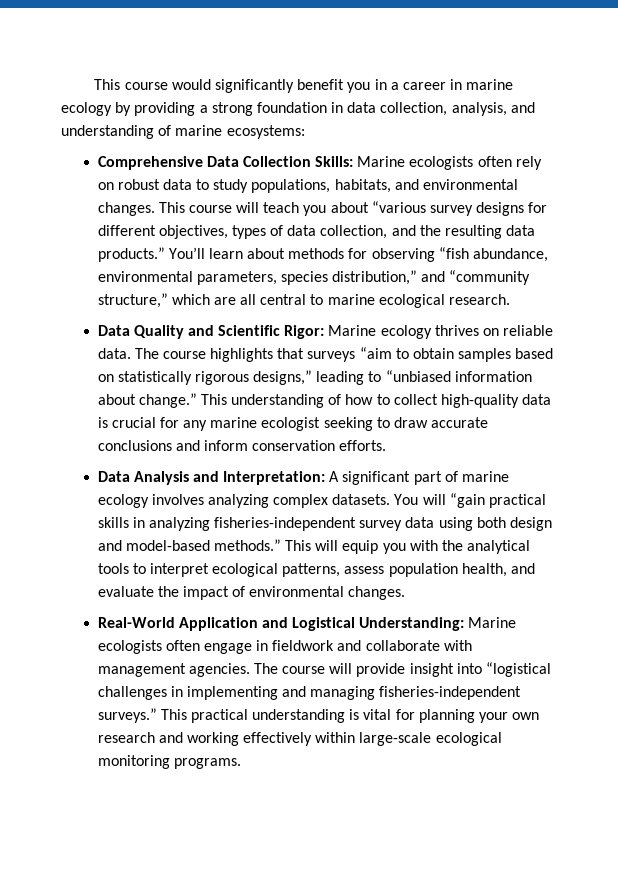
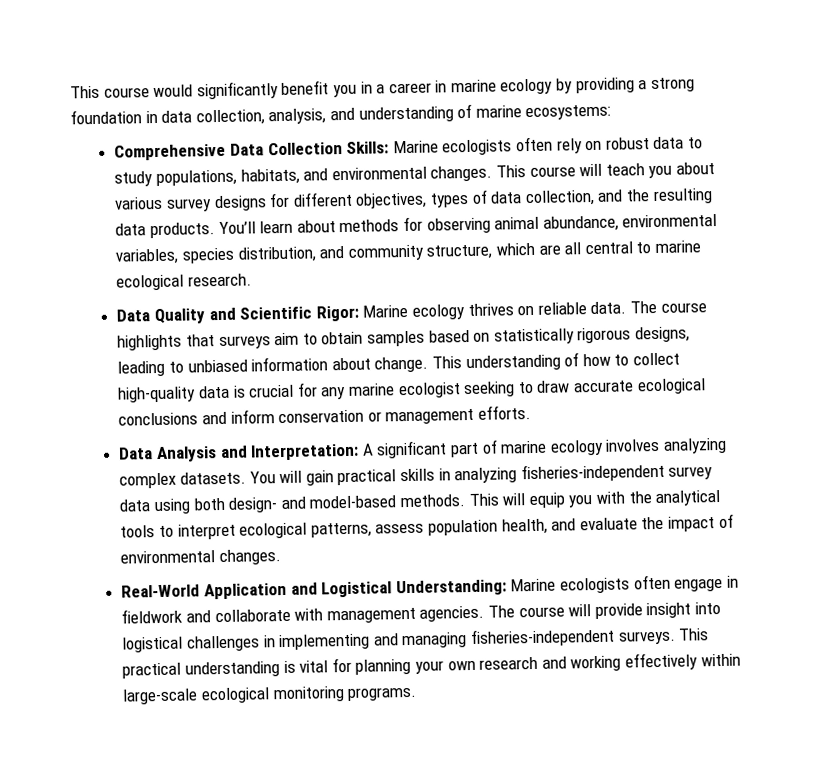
[371,201,426,213] “various -> [114,196,164,210] various
[97,247,165,262] products.” -> [150,222,216,239] products.
[438,247,469,259] “fish -> [494,216,540,230] animal
[196,270,531,285] [97,293,168,308] parameters, species distribution,” and “community structure,” -> [115,244,493,265] variables, species distribution, and community structure,
[359,347,392,359] “aim -> [274,332,300,346] aim
[253,370,313,385] designs,” -> [634,326,690,343] designs,
[385,370,451,382] “unbiased -> [187,359,248,373] unbiased
[138,393,197,408] change.” -> [374,356,429,373] change.
(489, 422) none -> [636,378,706,395] ecological
(336, 445) none -> [367,408,475,425] or management
[449,493,485,508] “gain -> [305,470,334,486] gain
[510,517,553,531] design -> [228,497,279,513] design-
[213,539,281,551] methods.” -> [399,494,465,508] methods.
[486,662,552,677] “logistical -> [122,636,184,653] logistical
[97,708,157,723] surveys.” -> [617,630,676,645] surveys.

